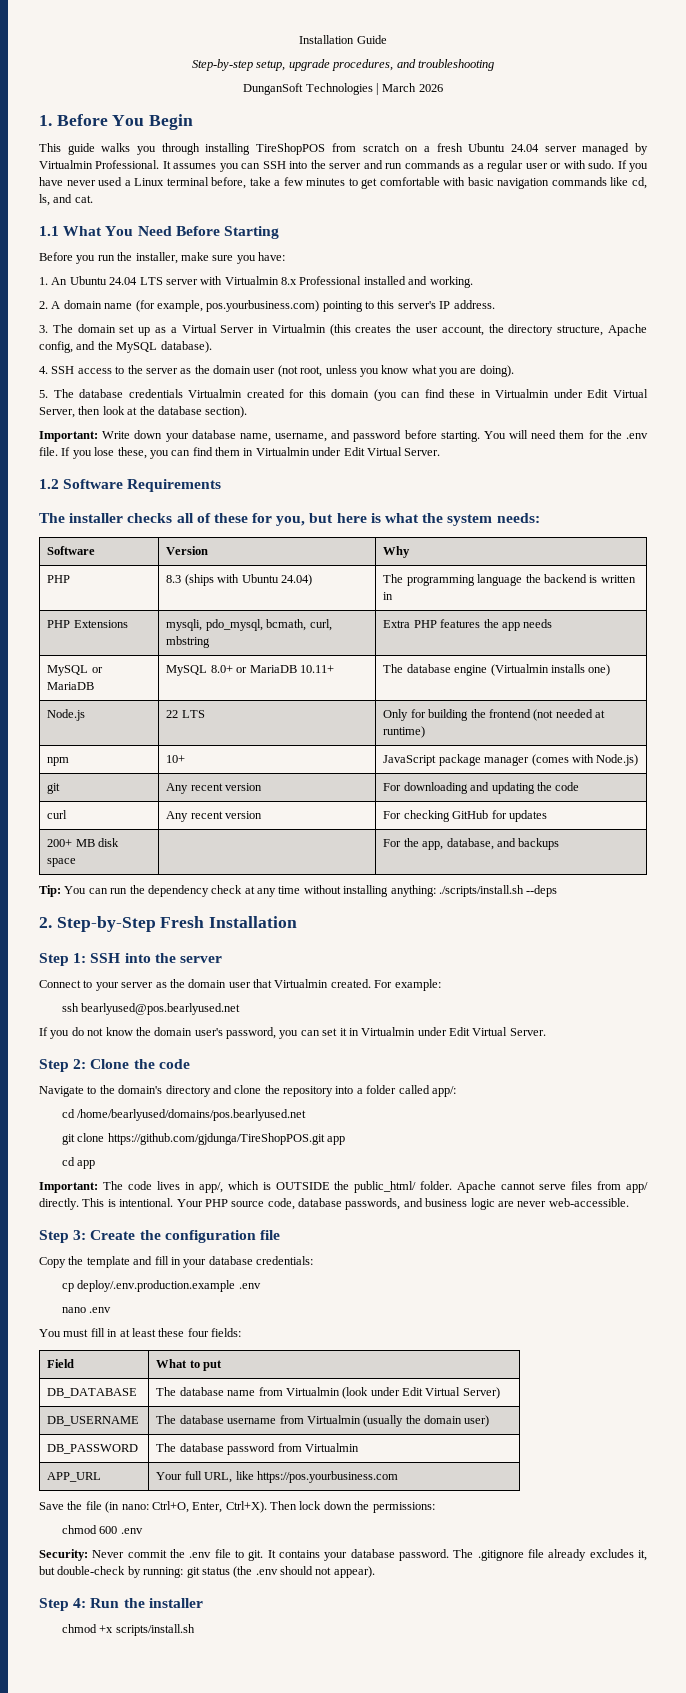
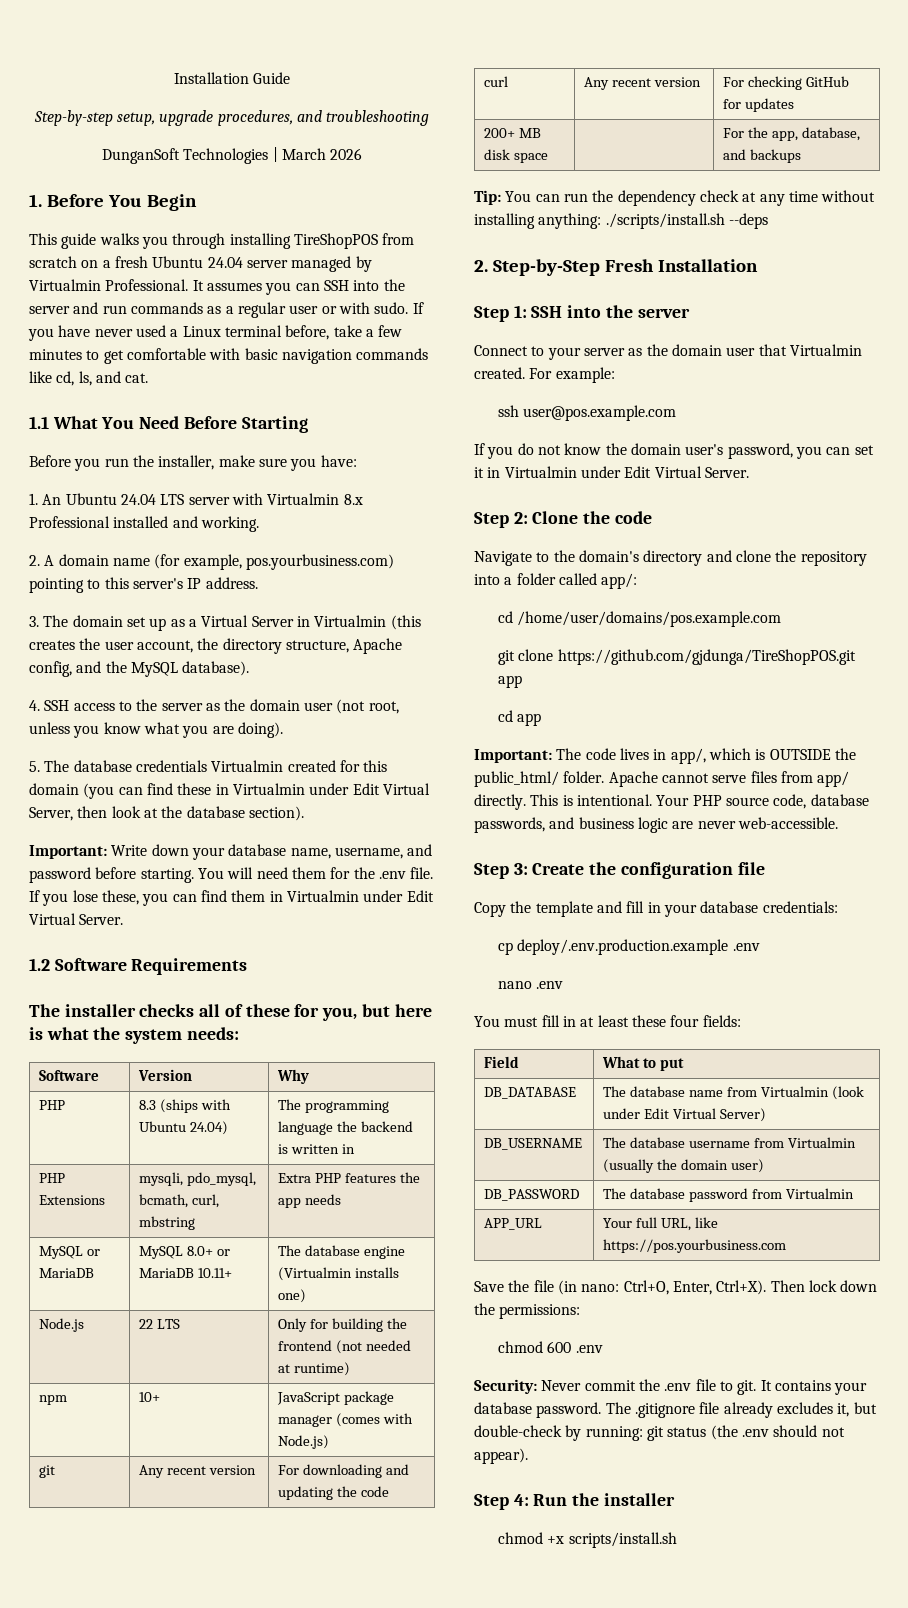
[81,1003,241,1015] bearlyused@pos.bearlyused.net -> [523,405,677,421] user@pos.example.com
[77,1109,307,1121] /home/bearlyused/domains/pos.bearlyused.net -> [517,611,782,627] /home/user/domains/pos.example.com

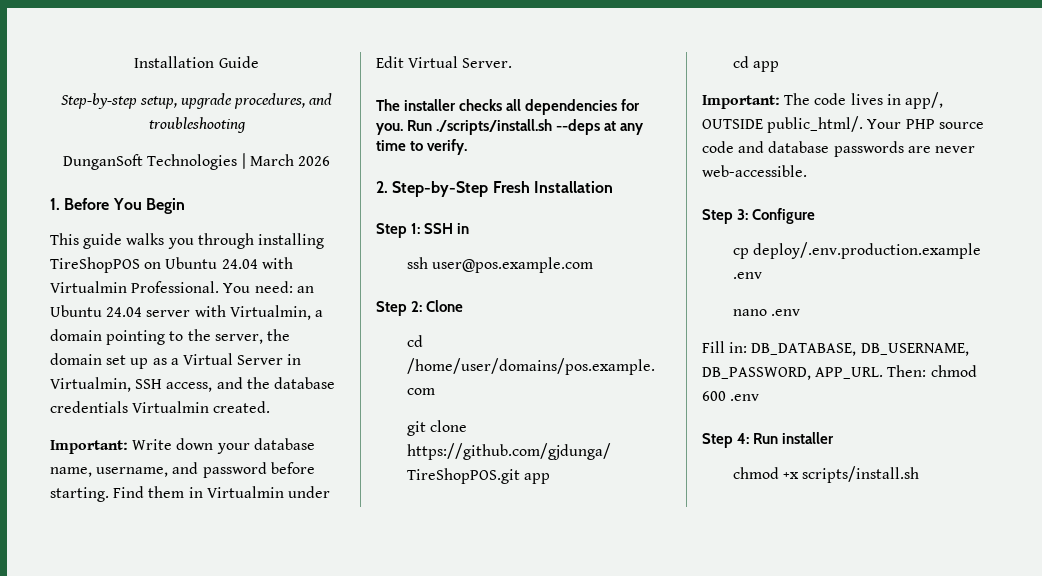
[382,233,415,245] [29,256,372,272] [29,279,405,295] [29,302,424,318] [28,325,403,341] [29,348,429,364] [29,371,149,386] [29,416,308,433] [29,455,357,471] [29,493,363,505] [29,516,259,532] [29,554,394,570] [29,577,258,593] [29,615,69,627] from scratch on a fresh Ubuntu 24.04 server managed by Virtualmin Professional. It assumes you can SSH into the server and run commands as a regular user or with sudo. If you have never used a Linux terminal before, take a few minutes to get comfortable with basic navigation commands like cd, ls, and cat. // 1.1 What You Need Before Starting // Before you run the installer, make sure you have: // 1. An Ubuntu 24.04 LTS server with Virtualmin 8.x Professional installed and working. // 2. A domain name (for example, pos.yourbusiness.com) pointing to this server's IP address. // 3. The -> [144,257,293,269] [50,281,314,293] [50,305,323,320] [50,329,290,345] on Ubuntu 24.04 with Virtualmin Professional. You need: an Ubuntu 24.04 server with Virtualmin, a domain pointing to the server, the
[314,615,421,630] [29,638,403,654] [29,661,250,677] [29,699,399,714] [29,722,283,738] [29,760,388,772] [29,783,430,799] [29,806,304,821] Virtualmin (this creates the user account, the directory structure, Apache config, and the MySQL database). // 4. SSH access to the server as the domain user (not root, unless you know what you are doing). // 5. The database credentials Virtualmin created for this domain (you can find these in Virtualmin under Edit Virtual Server, then look at the database section). -> [50,377,335,392] [50,401,271,413] Virtualmin, SSH access, and the database credentials Virtualmin created.
[197,867,434,879] [29,890,227,906] You will need them for the .env file. If you lose these, you can find -> [113,486,145,498] Find
[29,958,248,975] // 1.2 Software Requirements -> (513, 63) none
[224,1004,432,1021] [29,1027,239,1044] [39,1070,100,1081] [138,1069,193,1081] [277,1069,310,1084] [39,1100,66,1110] [139,1099,231,1113] [139,1121,228,1135] [278,1099,389,1113] [278,1121,413,1135] [278,1144,355,1154] [39,1173,66,1183] [39,1195,106,1205] [139,1172,256,1186] [139,1194,219,1208] [139,1216,196,1230] [278,1172,420,1183] [278,1194,341,1208] [39,1246,100,1259] [39,1268,95,1278] [139,1246,230,1259] [139,1268,232,1278] [278,1245,405,1259] [278,1267,399,1281] [278,1289,307,1303] [39,1318,85,1332] [139,1319,180,1329] [278,1318,407,1332] [278,1340,411,1354] [278,1362,350,1376] [39,1395,68,1405] [139,1392,161,1402] [277,1391,394,1405] [278,1413,413,1427] [278,1435,330,1449] [39,1465,56,1478] [139,1465,256,1478] [278,1464,409,1478] [278,1486,389,1500] [484,76,509,87] [584,77,701,90] [723,76,849,90] [723,98,794,112] [484,128,541,138] [484,149,548,163] [723,127,860,141] [723,149,801,163] [474,190,876,206] [474,213,768,229] of these for you, but here is what the system needs: // Software | Version | Why // PHP | 8.3 (ships with Ubuntu 24.04) | The programming language the backend is written in // PHP Extensions | mysqli, pdo_mysql, bcmath, curl, mbstring | Extra PHP features the app needs // MySQL or MariaDB | MySQL 8.0+ or MariaDB 10.11+ | The database engine (Virtualmin installs one) // Node.js | 22 LTS | Only for building the frontend (not needed at runtime) // npm | 10+ | JavaScript package manager (comes with Node.js) // git | Any recent version | For downloading and updating the code // curl | Any recent version | For checking GitHub for updates // 200+ MB disk space | | For the app, database, and backups // Tip: You can run the dependency check at any time without installing anything: ./scripts/install.sh --deps -> [525,99,641,115] [376,119,645,135] [376,139,468,155] dependencies for you. Run ./scripts/install.sh --deps at any time to verify.
[567,305,690,318] [474,344,862,360] [474,367,615,383] [498,405,677,421] [474,443,874,459] [474,466,749,478] [474,511,652,528] [474,550,867,566] [474,573,638,589] into the server // Connect to your server as the domain user that Virtualmin created. For example: // ssh user@pos.example.com // If you do not know the domain user's password, you can set it in Virtualmin under Edit Virtual Server. // Step 2: Clone the code // Navigate to the domain's directory and clone the repository into a folder called app/: -> [457,223,470,234] [406,257,594,273] [376,300,464,316] in // ssh user@pos.example.com // Step 2: Clone
[708,748,856,760] [474,771,850,787] [474,794,869,810] [474,817,668,833] which is OUTSIDE the public_html/ folder. Apache cannot serve files from app/ directly. This is intentional. Your PHP source code, database passwords, and business logic -> [702,116,984,133] [702,141,904,157] OUTSIDE public_html/. Your PHP source code and database passwords
[532,862,765,879] [474,901,838,917] Create the configuration file // Copy the template and fill in your database credentials: -> [752,208,816,224] Configure
[474,1015,741,1027] [484,1056,520,1068] [602,1056,684,1071] [484,1087,577,1099] [603,1086,864,1100] [603,1108,766,1122] [484,1138,583,1150] [603,1137,856,1148] [603,1159,764,1173] [484,1189,580,1201] [603,1188,854,1202] [484,1218,543,1230] [603,1217,718,1231] [603,1239,787,1253] [474,1280,878,1295] [474,1303,581,1319] [498,1341,603,1353] [474,1379,868,1395] [474,1402,877,1418] [474,1425,845,1441] [474,1448,528,1464] You must fill in at least these four fields: // Field | What to put // DB_DATABASE | The database name from Virtualmin (look under Edit Virtual Server) // DB_USERNAME | The database username from Virtualmin (usually the domain user) // DB_PASSWORD | The database password from Virtualmin // APP_URL | Your full URL, like https://pos.yourbusiness.com // Save the file (in nano: Ctrl+O, Enter, Ctrl+X). Then lock down the permissions: // chmod 600 .env // Security: Never commit the .env file to git. It contains your database password. The .gitignore file already excludes it, but double-check by running: git status (the .env should not appear). -> [702,341,969,356] [702,365,977,380] [702,391,760,401] Fill in: DB_DATABASE, DB_USERNAME, DB_PASSWORD, APP_URL. Then: chmod 600 .env
[572,1493,600,1506] the -> (779, 438) none

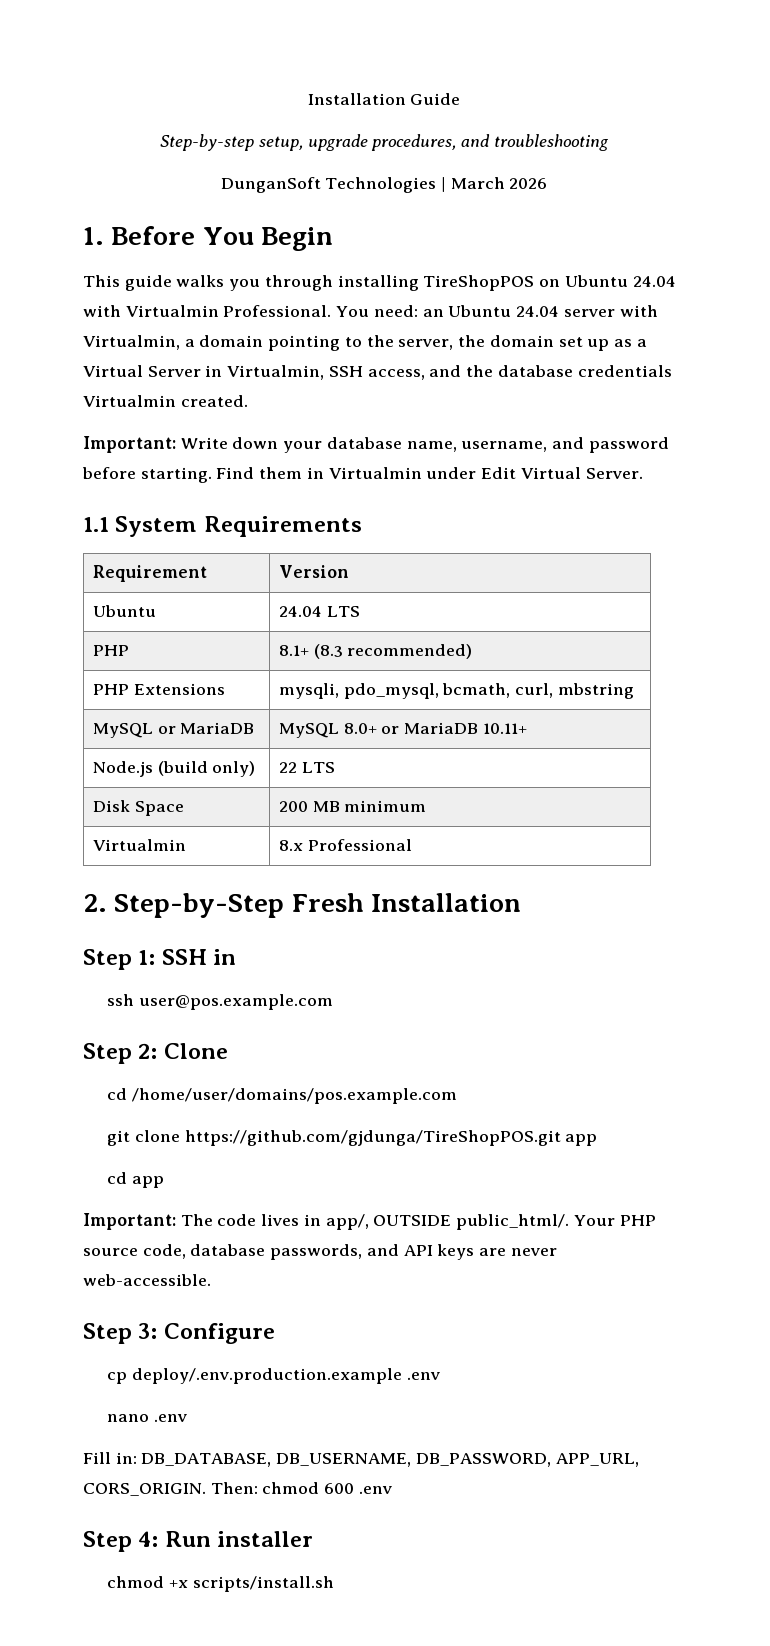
[376,99,641,115] [376,119,645,135] [376,139,468,155] The installer checks all dependencies for you. Run ./scripts/install.sh --deps at any time to verify. -> [83,516,362,537] [92,565,207,582] [278,565,349,578] [92,605,156,617] [278,606,360,617] [92,645,129,656] [278,644,473,659] [92,683,225,695] [278,683,634,699] [92,722,255,738] [278,722,527,738] [92,761,256,777] [278,762,335,773] [92,800,184,816] [278,800,427,812] [92,839,186,851] [278,839,412,851] 1.1 System Requirements // Requirement | Version // Ubuntu | 24.04 LTS // PHP | 8.1+ (8.3 recommended) // PHP Extensions | mysqli, pdo_mysql, bcmath, curl, mbstring // MySQL or MariaDB | MySQL 8.0+ or MariaDB 10.11+ // Node.js (build only) | 22 LTS // Disk Space | 200 MB minimum // Virtualmin | 8.x Professional
[702,141,904,157] code and database passwords -> [142,1244,475,1260] code, database passwords, and API keys
[815,367,884,379] APP_URL. -> [555,1453,639,1467] [83,1483,206,1496] APP_URL, CORS_ORIGIN.

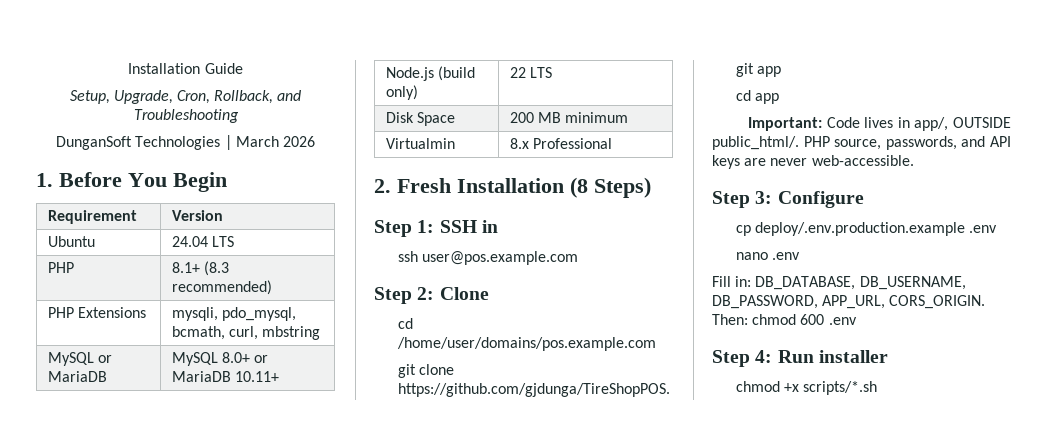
[160,134,609,151] Step-by-step setup, upgrade procedures, and troubleshooting -> [69,90,302,104] [133,109,239,123] Setup, Upgrade, Cron, Rollback, and Troubleshooting
[83,275,676,291] [83,305,658,317] [83,335,647,351] [83,365,672,380] [83,395,248,407] [83,436,669,453] [82,467,643,483] [83,516,362,537] // This guide walks you through installing TireShopPOS on Ubuntu 24.04 with Virtualmin Professional. You need: an Ubuntu 24.04 server with Virtualmin, a domain pointing to the server, the domain set up as a Virtual Server in Virtualmin, SSH access, and the database credentials Virtualmin created. // Important: Write down your database name, username, and password before starting. Find them in Virtualmin under Edit Virtual Server. // 1.1 System Requirements -> (227, 182) none
[114,893,285,918] Step-by-Step -> (391, 186) none
(522, 902) none -> [570,177,651,198] (8 Steps)
[180,1214,257,1226] The code -> [826,117,860,128] Code
[573,1215,656,1226] [83,1244,266,1259] Your PHP source code, database -> [803,136,882,150] PHP source,
[192,1576,334,1592] scripts/install.sh -> [803,381,878,395] scripts/*.sh

